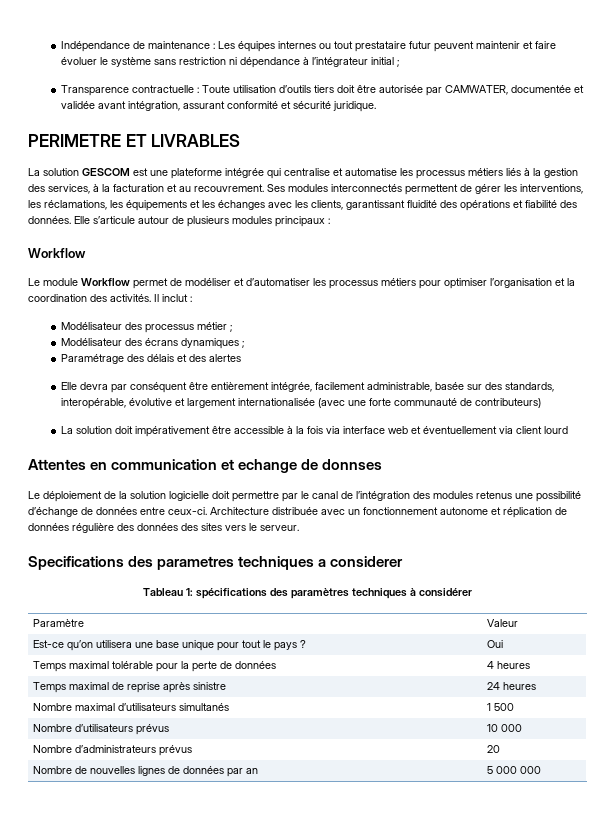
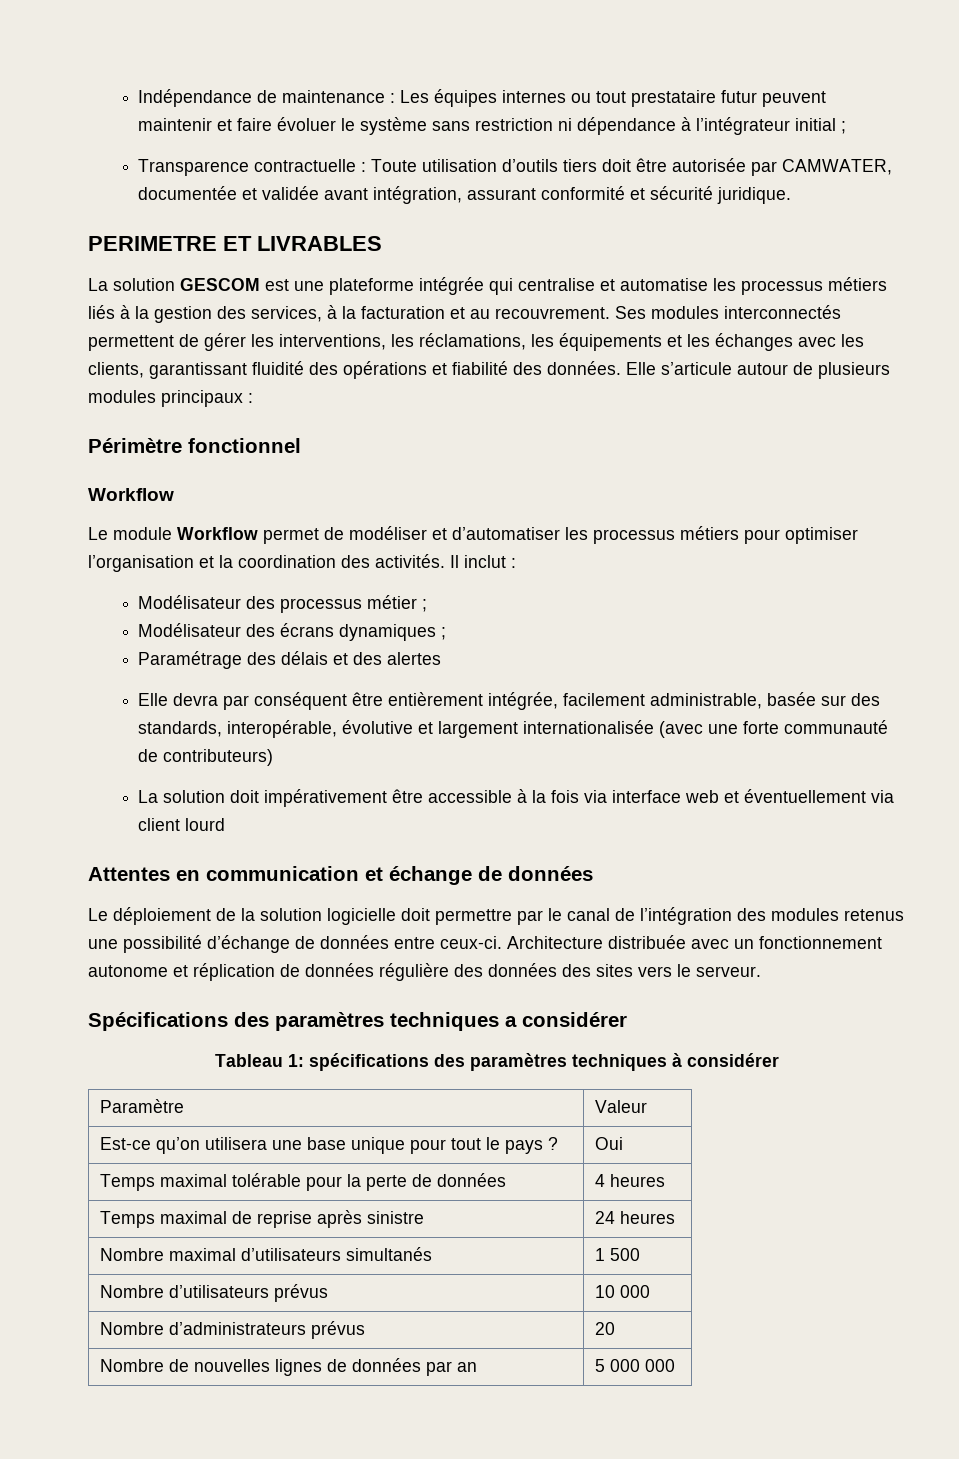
(330, 221) none -> [88,438,301,453] // Périmètre fonctionnel
[238,459,383,473] echange de donnses -> [389,866,593,885] échange de données
[28,556,235,570] Specifications des parametres -> [88,1012,384,1031] Spécifications des paramètres
[330,556,404,567] considerer -> [522,1012,627,1027] considérer

